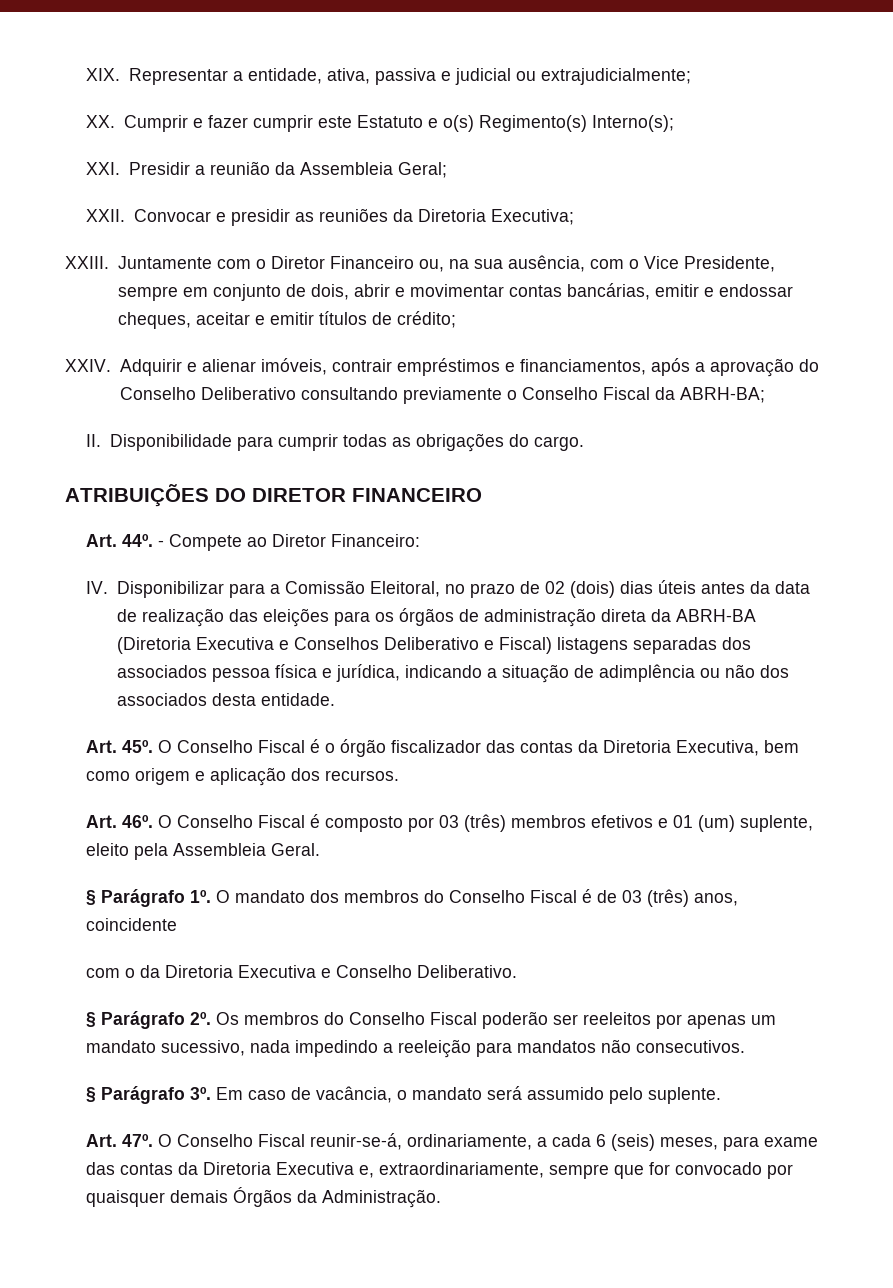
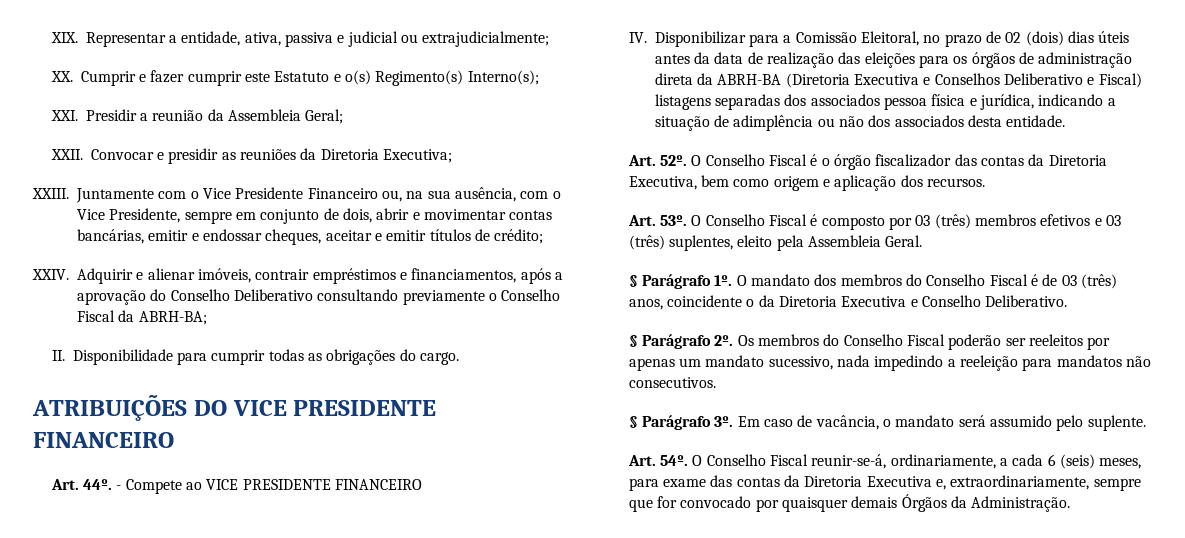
[270,256,325,269] Diretor -> [202,187,304,199] Vice Presidente
[252,488,346,502] DIRETOR -> [232,400,437,416] VICE PRESIDENTE
[271,534,420,547] Diretor Financeiro: -> [206,479,422,490] VICE PRESIDENTE FINANCEIRO
[121,740,153,753] 45º. -> [660,155,688,166] 52º.
[121,815,153,828] 46º. -> [660,215,688,226] 53º.
[672,815,813,832] 01 (um) suplente, -> [1105,215,1121,226] [628,235,734,251] 03 (três) suplentes,
[85,968,120,978] // com -> (743, 301) none
[121,1134,153,1147] 47º. -> [660,455,689,466] 54º.

